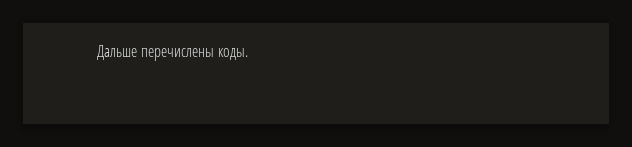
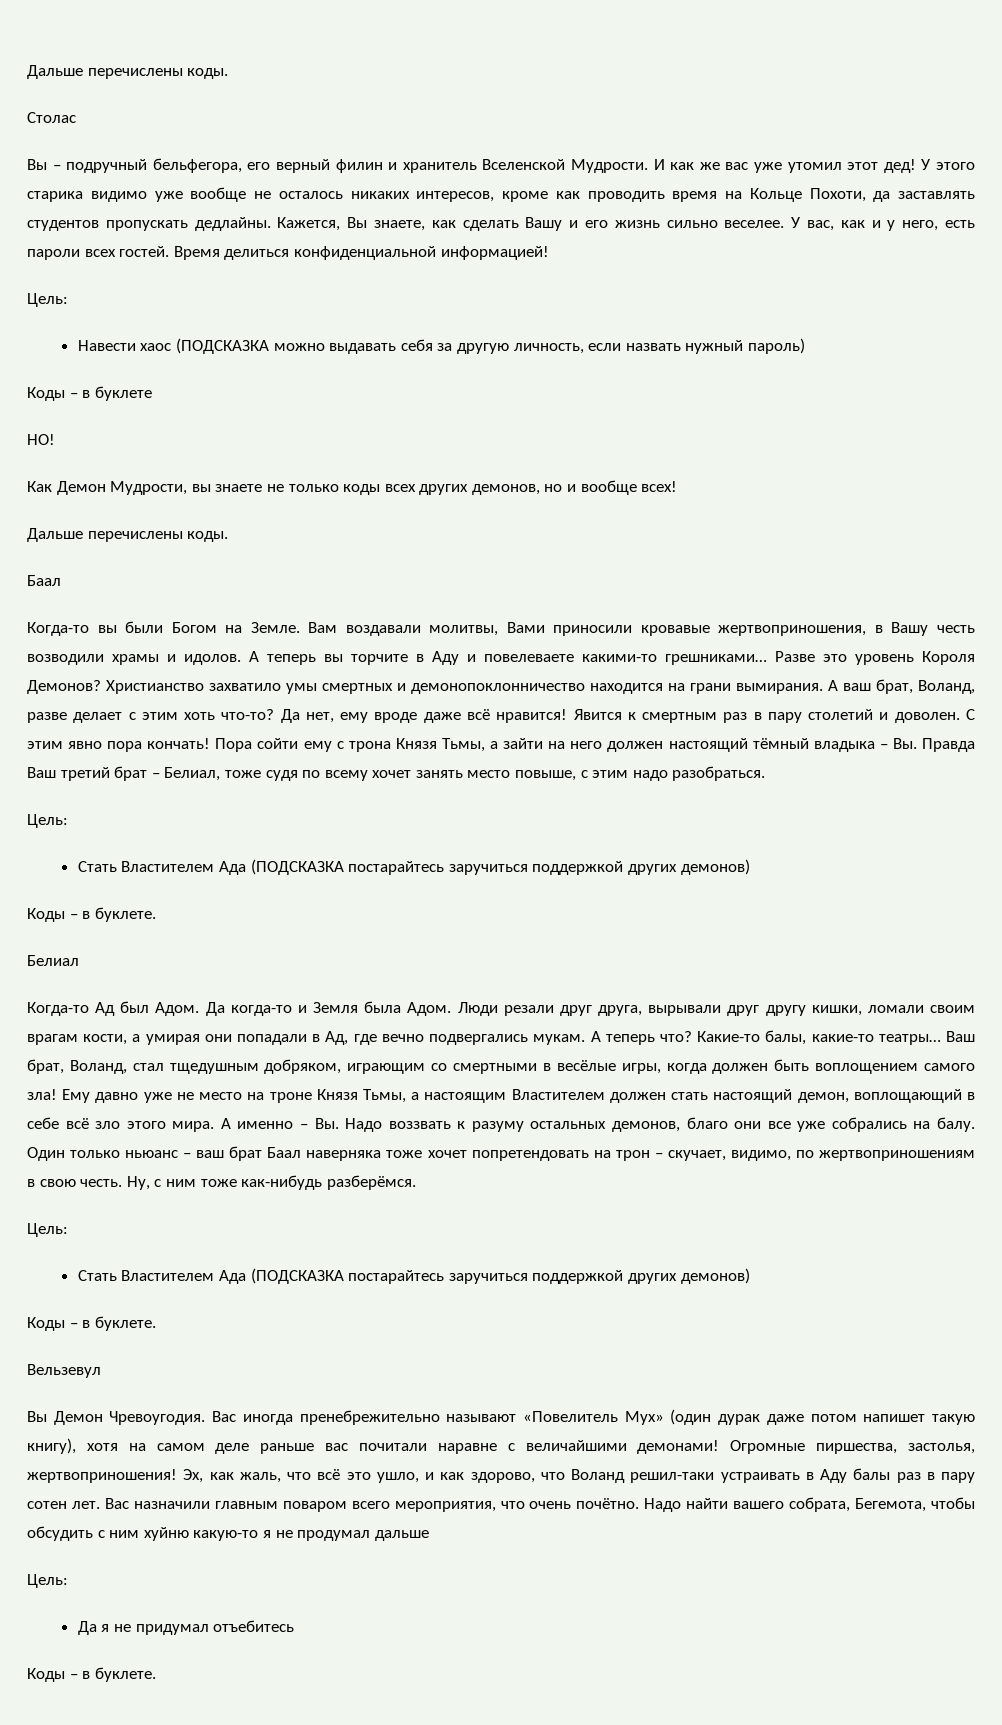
[97,45,249,61] Дальше перечислены коды. -> [27,65,229,79] [27,112,76,123] [27,158,976,173] [27,187,975,202] [27,217,975,231] [27,246,549,260] [27,293,68,307] [77,338,805,354] [27,386,152,401] [27,434,55,445] [27,480,678,495] [27,528,229,542] [27,575,61,586] [27,621,975,636] [27,651,975,665] [27,679,975,694] [27,709,975,723] [27,738,975,752] [27,766,766,781] [27,814,68,828] [77,859,750,875] [27,907,156,922] [27,955,79,966] [27,1001,975,1016] [27,1030,976,1045] [27,1059,976,1074] [27,1089,975,1103] [27,1117,975,1132] [27,1146,975,1161] [27,1175,416,1190] [27,1223,68,1237] [77,1268,750,1284] [27,1316,156,1331] [27,1364,101,1378] [27,1409,975,1425] [27,1438,975,1454] [27,1468,975,1483] [27,1497,975,1512] [27,1526,429,1541] [27,1574,68,1588] [77,1620,295,1635] [27,1667,156,1682] Дальше перечислены коды. // Столас // Вы – подручный бельфегора, его верный филин и хранитель Вселенской Мудрости. И как же вас уже утомил этот дед! У этого старика видимо уже вообще не осталось никаких интересов, кроме как проводить время на Кольце Похоти, да заставлять студентов пропускать дедлайны. Кажется, Вы знаете, как сделать Вашу и его жизнь сильно веселее. У вас, как и у него, есть пароли всех гостей. Время делиться конфиденциальной информацией! // Цель: // Навести хаос (ПОДСКАЗКА можно выдавать себя за другую личность, если назвать нужный пароль) // Коды – в буклете // НО! // Как Демон Мудрости, вы знаете не только коды всех других демонов, но и вообще всех! // Дальше перечислены коды. // Баал // Когда-то вы были Богом на Земле. Вам воздавали молитвы, Вами приносили кровавые жертвоприношения, в Вашу честь возводили храмы и идолов. А теперь вы торчите в Аду и повелеваете какими-то грешниками… Разве это уровень Короля Демонов? Христианство захватило умы смертных и демонопоклонничество находится на грани вымирания. А ваш брат, Воланд, разве делает с этим хоть что-то? Да нет, ему вроде даже всё нравится! Явится к смертным раз в пару столетий и доволен. С этим явно пора кончать! Пора сойти ему с трона Князя Тьмы, а зайти на него должен настоящий тёмный владыка – Вы. Правда Ваш третий брат – Белиал, тоже судя по всему хочет занять место повыше, с этим надо разобраться. // Цель: // Стать Властителем Ада (ПОДСКАЗКА постарайтесь заручиться поддержкой других демонов) // Коды – в буклете. // Белиал // Когда-то Ад был Адом. Да когда-то и Земля была Адом. Люди резали друг друга, вырывали друг другу кишки, ломали своим врагам кости, а умирая они попадали в Ад, где вечно подвергались мукам. А теперь что? Какие-то балы, какие-то театры… Ваш брат, Воланд, стал тщедушным добряком, играющим со смертными в весёлые игры, когда должен быть воплощением самого зла! Ему давно уже не место на троне Князя Тьмы, а настоящим Властителем должен стать настоящий демон, воплощающий в себе всё зло этого мира. А именно – Вы. Надо воззвать к разуму остальных демонов, благо они все уже собрались на балу. Один только ньюанс – ваш брат Баал наверняка тоже хочет попретендовать на трон – скучает, видимо, по жертвоприношениям в свою честь. Ну, с ним тоже как-нибудь разберёмся. // Цель: // Стать Властителем Ада (ПОДСКАЗКА постарайтесь заручиться поддержкой других демонов) // Коды – в буклете. // Вельзевул // Вы Демон Чревоугодия. Вас иногда пренебрежительно называют «Повелитель Мух» (один дурак даже потом напишет такую книгу), хотя на самом деле раньше вас почитали наравне с величайшими демонами! Огромные пиршества, застолья, жертвоприношения! Эх, как жаль, что всё это ушло, и как здорово, что Воланд решил-таки устраивать в Аду балы раз в пару сотен лет. Вас назначили главным поваром всего мероприятия, что очень почётно. Надо найти вашего собрата, Бегемота, чтобы обсудить с ним хуйню какую-то я не продумал дальше // Цель: // Да я не придумал отъебитесь // Коды – в буклете.

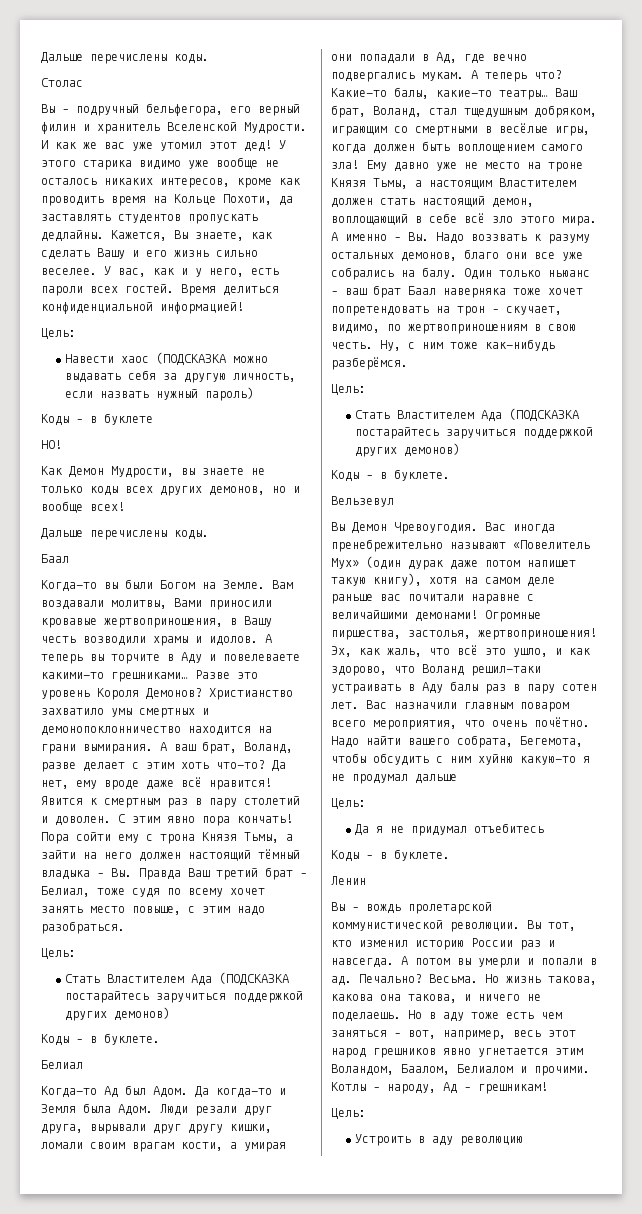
(156, 1674) none -> [331,876,366,885] [331,902,492,914] [331,920,576,932] [331,938,555,950] [331,956,597,968] [331,974,597,986] [331,994,541,1003] [331,1010,562,1022] [331,1030,576,1040] [331,1048,583,1058] [331,1064,590,1076] [331,1082,548,1094] [331,1108,366,1120] [355,1134,524,1146] // Ленин // Вы – вождь пролетарской коммунистической революции. Вы тот, кто изменил историю России раз и навсегда. А потом вы умерли и попали в ад. Печально? Весьма. Но жизнь такова, какова она такова, и ничего не поделаешь. Но в аду тоже есть чем заняться – вот, например, весь этот народ грешников явно угнетается этим Воландом, Баалом, Белиалом и прочими. Котлы – народу, Ад – грешникам! // Цель: // Устроить в аду революцию

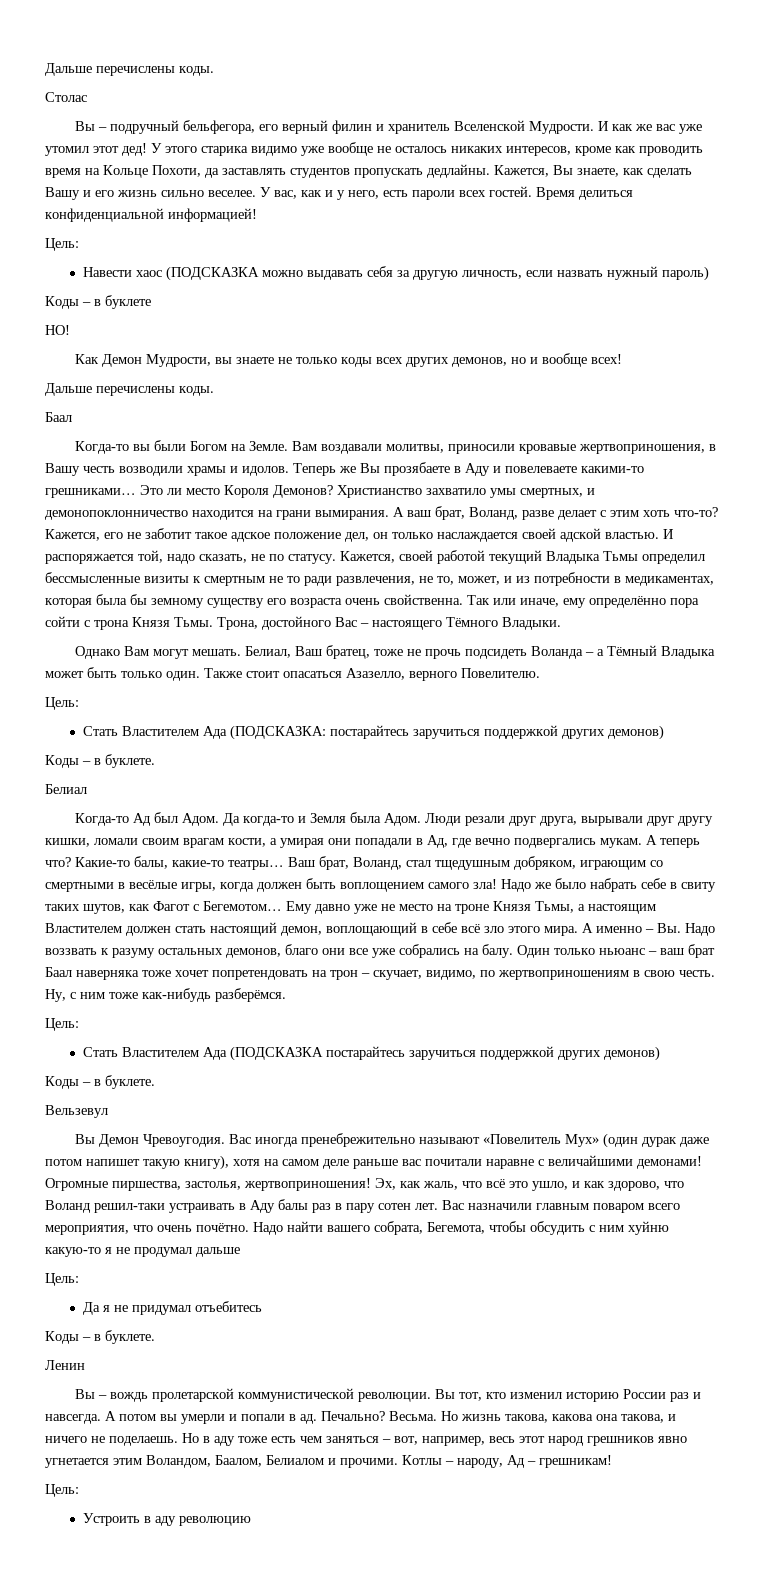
[174,598,202,607] Вами -> (445, 448) none
[265,634,272,643] [41,654,160,664] А теперь вы торчите -> [293,462,450,476] Теперь же Вы прозябаете
[195,670,258,679] [41,690,90,700] Разве это уровень -> [140,485,220,495] Это ли место
[139,708,195,718] смертных -> [520,488,583,498] смертных,
[272,760,286,772] [41,777,272,790] [41,796,300,808] [41,814,293,826] [41,832,293,844] [41,849,300,862] [41,867,307,880] [41,886,265,898] [41,906,265,916] [41,921,125,934] [41,948,76,960] [65,972,290,986] Да нет, ему вроде даже всё нравится! Явится к смертным раз в пару столетий и доволен. С этим явно пора кончать! Пора сойти ему с трона Князя Тьмы, а зайти на него должен настоящий тёмный владыка – Вы. Правда Ваш третий брат – Белиал, тоже судя по всему хочет занять место повыше, с этим надо разобраться. // Цель: // Стать Властителем Ада (ПОДСКАЗКА -> [45,528,674,542] [45,550,705,564] [45,572,714,586] [45,594,699,608] [45,616,561,630] [75,645,716,659] [45,667,540,681] [45,697,79,710] [82,725,326,740] Кажется, его не заботит такое адское положение дел, он только наслаждается своей адской властью. И распоряжается той, надо сказать, не по статусу. Кажется, своей работой текущий Владыка Тьмы определил бессмысленные визиты к смертным не то ради развлечения, не то, может, и из потребности в медикаментах, которая была бы земному существу его возраста очень свойственна. Так или иначе, ему определённо пора сойти с трона Князя Тьмы. Трона, достойного Вас – настоящего Тёмного Владыки. // Однако Вам могут мешать. Белиал, Ваш братец, тоже не прочь подсидеть Воланда – а Тёмный Владыка может быть только один. Также стоит опасаться Азазелло, верного Повелителю. // Цель: // Стать Властителем Ада (ПОДСКАЗКА:
(359, 164) none -> [501,878,716,892] [45,901,282,914] Надо же было набрать себе в свиту таких шутов, как Фагот с Бегемотом…

